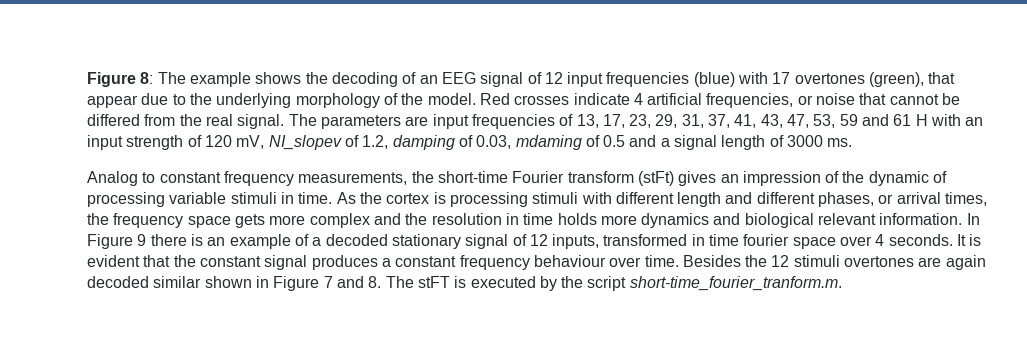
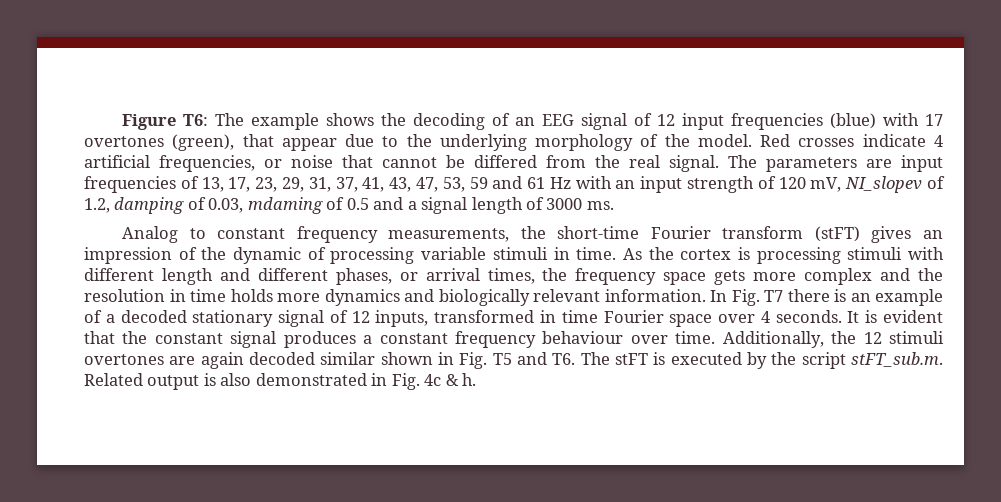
[87,72,154,87] Figure 8: -> [122,114,209,130] Figure T6:
[915,114,928,126] H -> [549,177,571,189] Hz
[637,171,674,186] (stFt) -> [814,226,860,242] (stFT)
[744,213,814,228] biological -> [438,289,530,306] biologically
[87,234,147,249] Figure 9 -> [731,289,783,306] Fig. T7
[743,234,790,246] fourier -> [603,310,664,323] Fourier
[682,255,741,267] Besides -> [722,331,824,348] Additionally,
[273,276,382,291] Figure 7 and 8. -> [459,352,576,369] Fig. T5 and T6.
[629,276,842,291] short-time_fourier_tranform.m. -> [851,352,944,367] [84,373,477,390] stFT_sub.m. Related output is also demonstrated in Fig. 4c & h.

